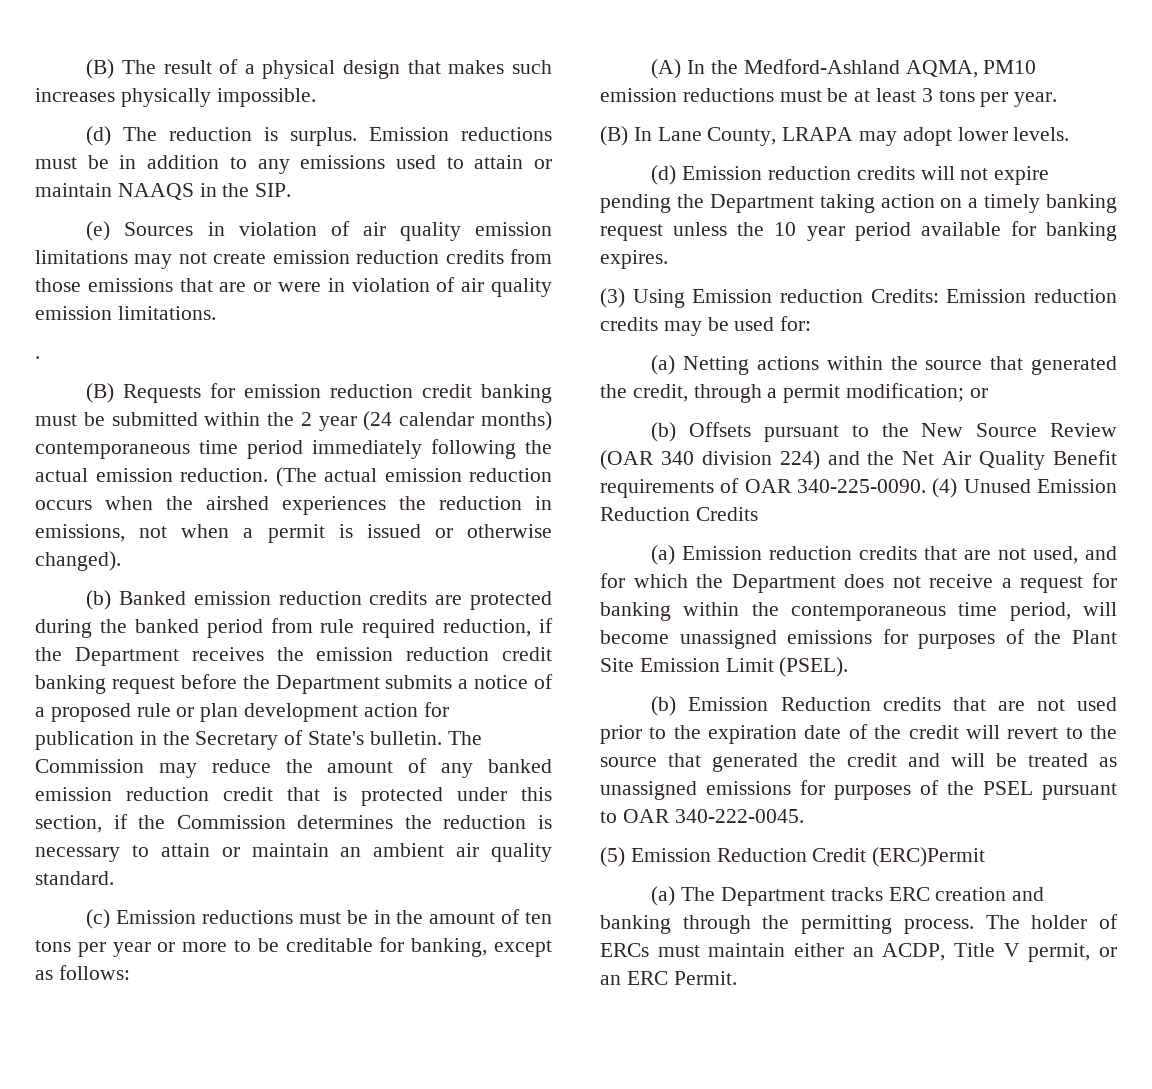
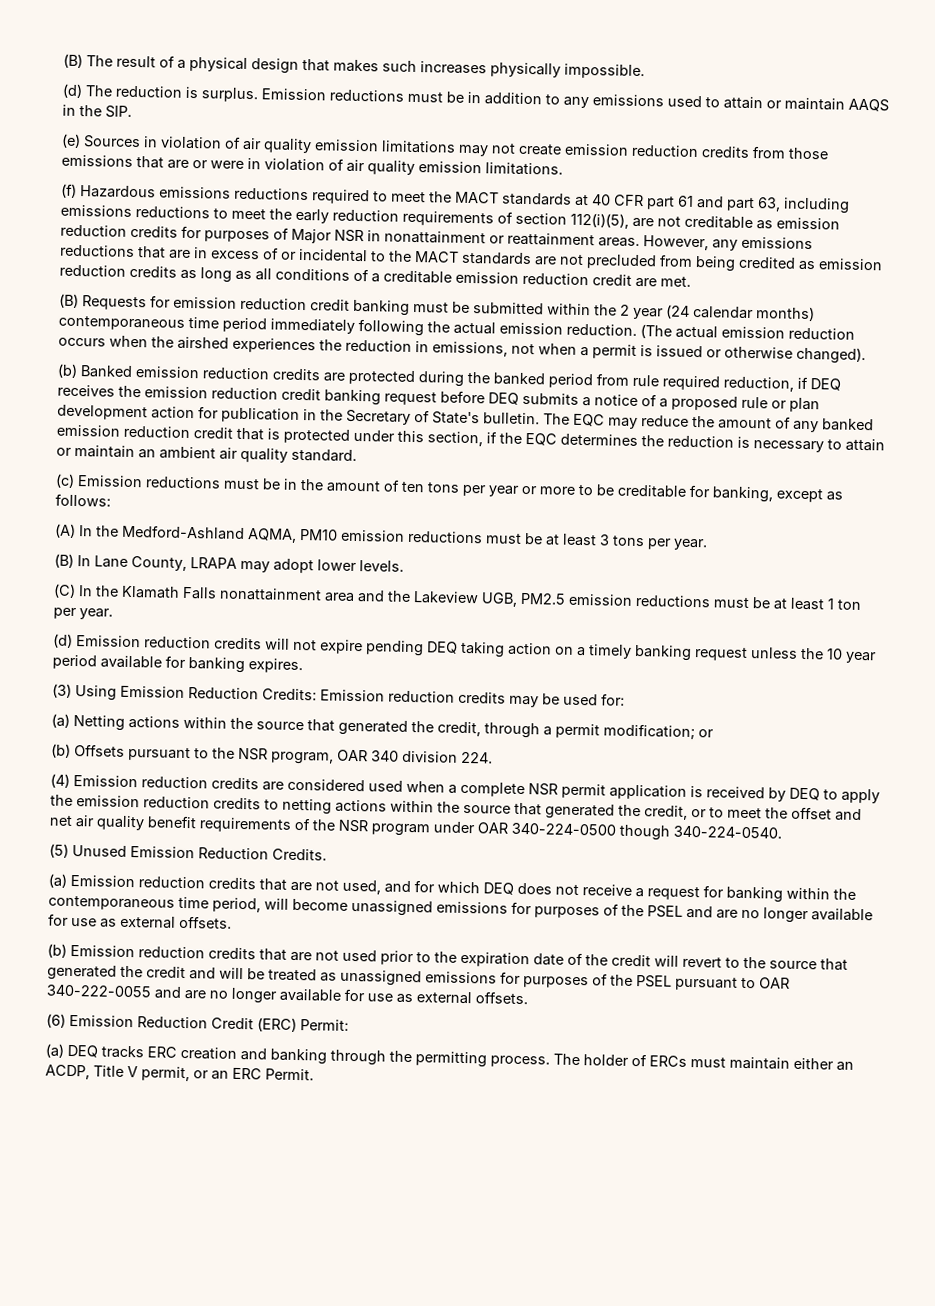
[117,183,194,200] NAAQS -> [848,98,889,112] AAQS
[35,356,40,359] . -> [61,183,850,214] [60,204,840,230] [60,224,813,251] [60,244,883,272] [59,264,691,288] (f) Hazardous emissions reductions required to meet the MACT standards at 40 CFR part 61 and part 63, including emissions reductions to meet the early reduction requirements of section 112(i)(5), are not creditable as emission reduction credits for purposes of Major NSR in nonattainment or reattainment areas. However, any emissions reductions that are in excess of or incidental to the MACT standards are not precluded from being credited as emission reduction credits as long as all conditions of a creditable emission reduction credit are met.
[35,647,179,666] the Department -> [810,378,841,391] DEQ
[242,675,380,694] the Department -> [488,392,519,405] DEQ
[35,759,144,773] Commission -> [573,413,605,427] EQC
[176,815,286,829] Commission -> [525,433,557,446] EQC
(1070, 134) none -> [53,583,862,611] [53,607,113,620] // (C) In the Klamath Falls nonattainment area and the Lakeview UGB, PM2.5 emission reductions must be at least 1 ton per year.
[676,194,814,213] the Department -> [426,641,458,654] DEQ
[780,289,863,303] reduction -> [188,687,259,700] Reduction
[921,423,1117,437] [600,450,1117,470] [600,478,958,498] New Source Review (OAR 340 division 224) and the Net Air Quality Benefit requirements of OAR 340-225-0090. (4) -> [238,747,493,765] [50,773,880,804] [50,794,862,822] [49,815,782,841] [49,843,69,858] NSR program, OAR 340 division 224. // (4) Emission reduction credits are considered used when a complete NSR permit application is received by DEQ to apply the emission reduction credits to netting actions within the source that generated the credit, or to meet the offset and net air quality benefit requirements of the NSR program under OAR 340-224-0500 though 340-224-0540. // (5)
[695,507,758,521] Credits -> [272,848,327,861] Credits.
[696,574,836,593] the Department -> [483,882,514,895] DEQ
[1072,630,1117,644] [600,657,849,677] Plant Site Emission Limit (PSEL). -> [647,905,873,924] [48,913,232,929] PSEL and are no longer available for use as external offsets.
[780,697,871,711] Reduction -> [138,946,205,959] reduction
[674,809,804,823] [600,847,625,867] 340-222-0045. // (5) -> [46,984,528,1005] [46,1013,66,1028] 340-222-0055 and are no longer available for use as external offsets. // (6)
[872,847,986,867] [651,886,825,906] (ERC)Permit // (a) The Department -> [257,1017,349,1033] [45,1043,98,1058] (ERC) Permit: // (a) DEQ

